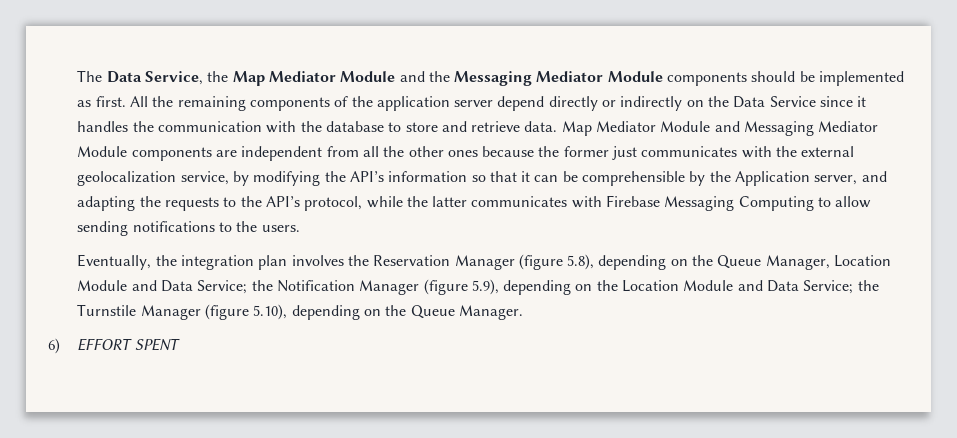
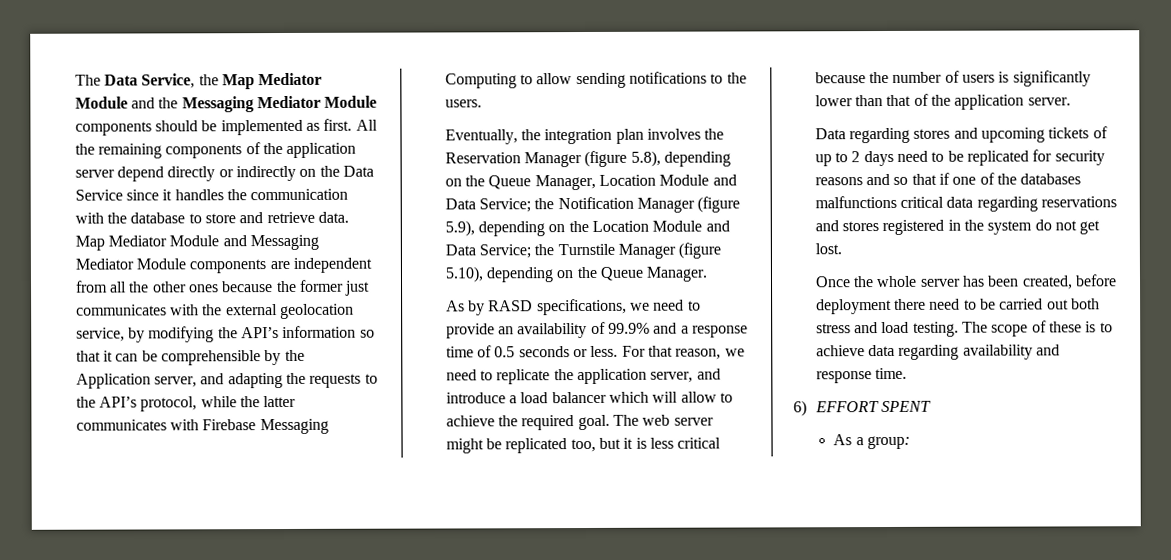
[77,171,177,186] geolocalization -> [280,303,355,320] geolocation
(523, 312) none -> [445,298,701,316] [445,321,749,339] [445,345,745,360] [445,368,721,385] [445,391,734,404] [445,414,714,431] [445,437,722,454] [814,70,1091,87] [814,93,1071,110] [814,126,1108,144] [814,149,1105,167] [814,172,1082,186] [814,195,1118,212] [814,219,1101,236] [814,243,842,255] [814,274,1118,290] [815,298,1101,315] [815,320,1113,337] [815,344,1061,360] [815,367,908,384] // As by RASD specifications, we need to provide an availability of 99.9% and a response time of 0.5 seconds or less. For that reason, we need to replicate the application server, and introduce a load balancer which will allow to achieve the required goal. The web server might be replicated too, but it is less critical because the number of users is significantly lower than that of the application server. // Data regarding stores and upcoming tickets of up to 2 days need to be replicated for security reasons and so that if one of the databases malfunctions critical data regarding reservations and stores registered in the system do not get lost. // Once the whole server has been created, before deployment there need to be carried out both stress and load testing. The scope of these is to achieve data regarding availability and response time.
(180, 344) none -> [833,434,911,450] // As a group:

